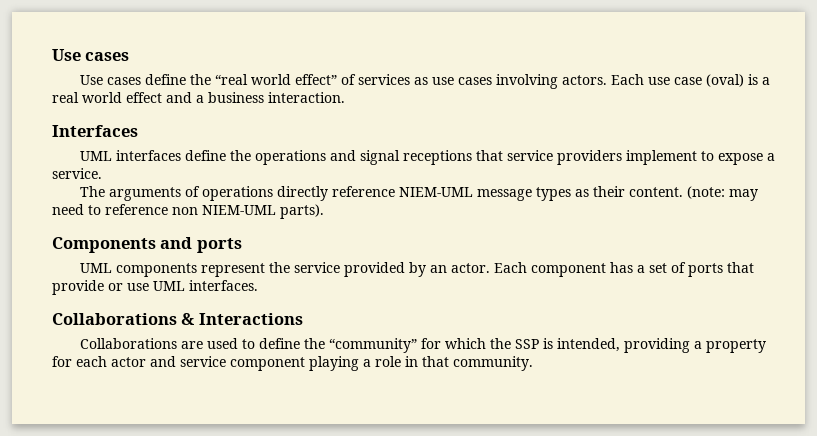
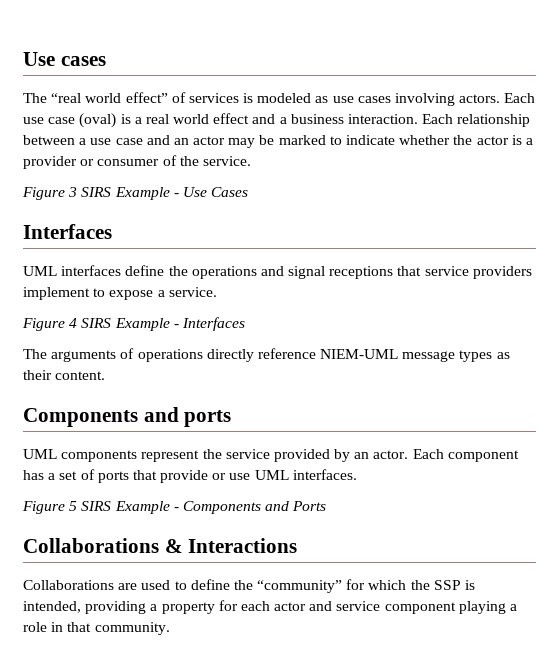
[80,74,212,85] Use cases define the -> [23,93,47,103] The
(411, 79) none -> [243,93,312,103] is modeled
(345, 97) none -> [422,114,531,127] [23,135,533,148] [23,155,251,169] [22,187,249,200] Each relationship between a use case and an actor may be marked to indicate whether the actor is a provider or consumer of the service. // Figure 3 SIRS Example - Use Cases
(102, 173) none -> [22,317,245,331] // Figure 4 SIRS Example - Interfaces
[687,186,759,201] [52,204,324,219] (note: may need to reference non NIEM-UML parts). -> (106, 375) none
(258, 285) none -> [22,501,327,514] // Figure 5 SIRS Example - Components and Ports

